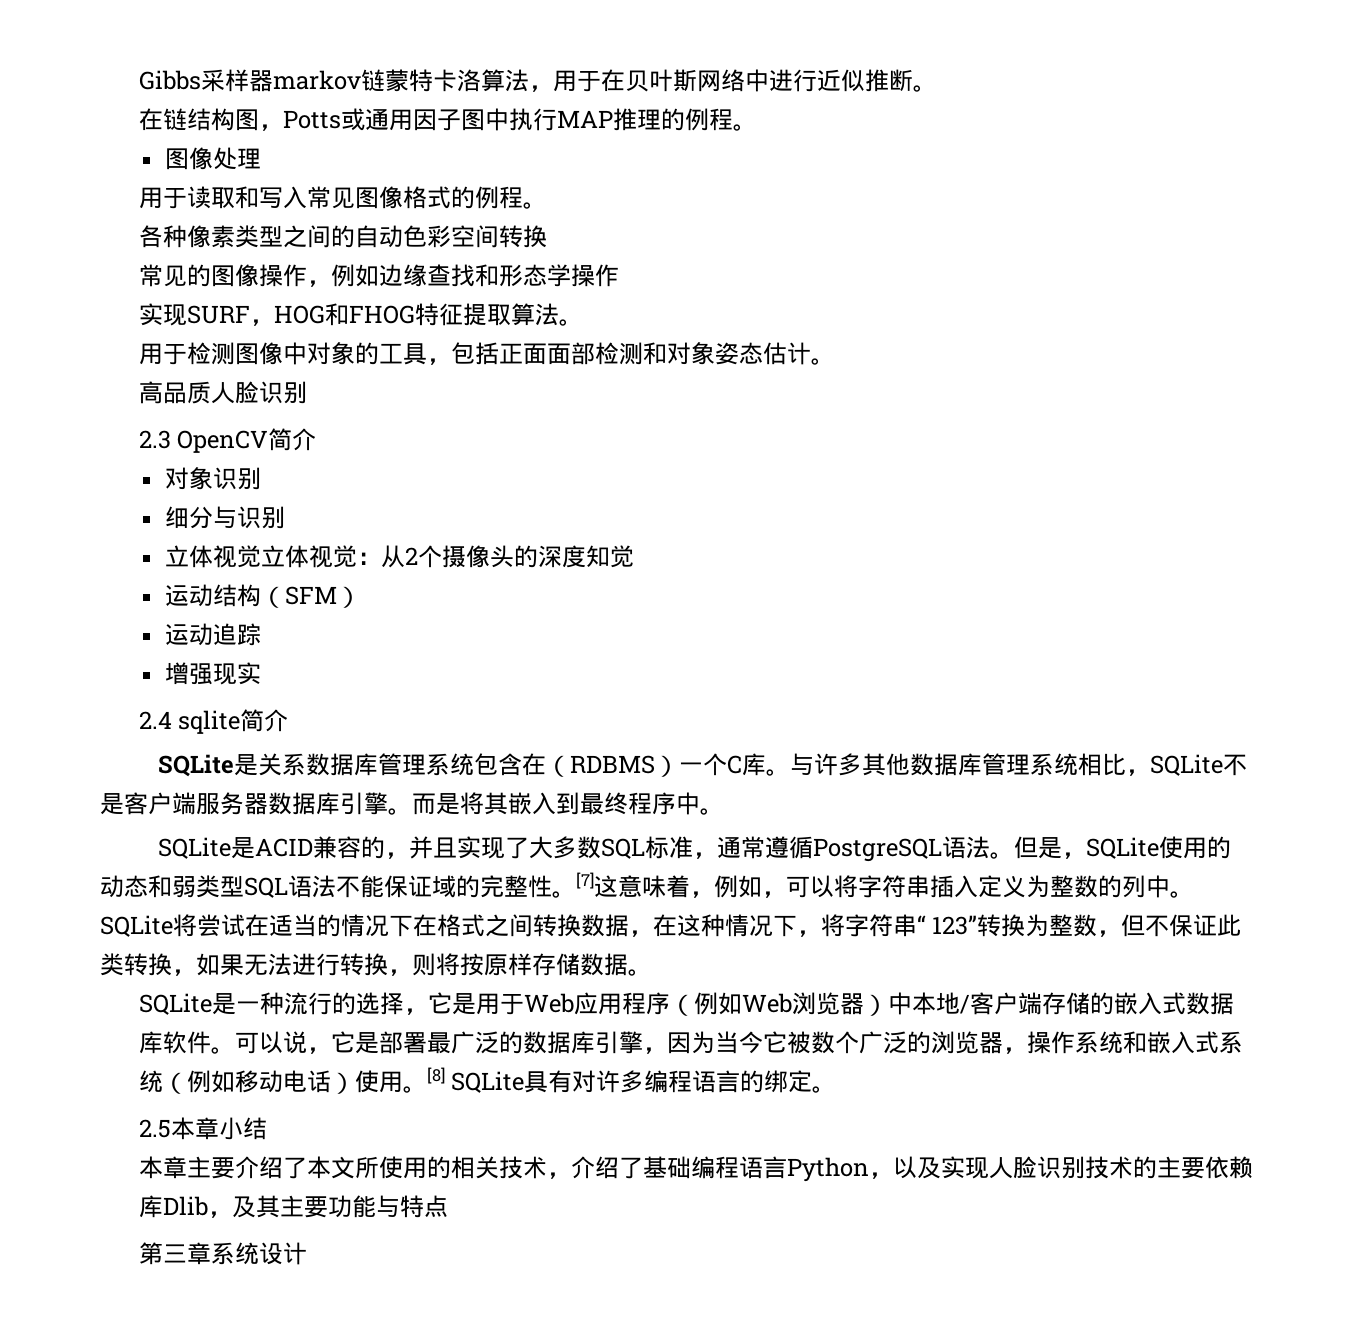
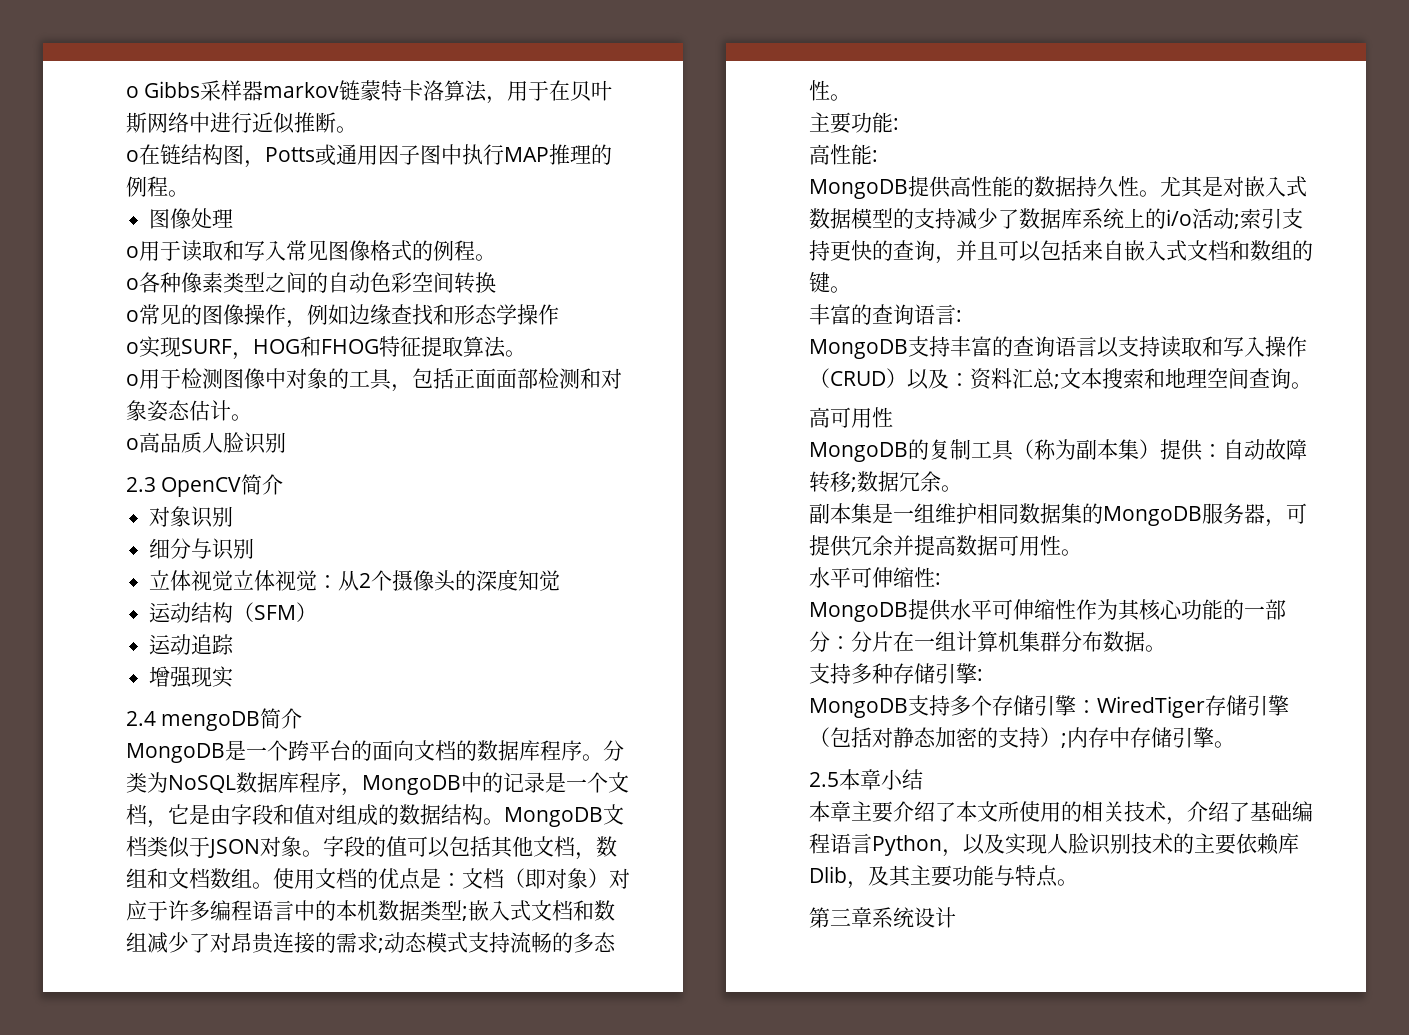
(138, 80) none -> [125,86,139,98] o
(937, 88) none -> [125,150,139,162] o
(261, 158) none -> [125,246,139,258] o
(547, 205) none -> [125,278,139,290] o
(547, 236) none -> [125,310,139,322] o
(619, 275) none -> [125,342,139,354] o
(583, 322) none -> [125,374,139,386] o
(835, 361) none -> [125,438,139,450] o
[178,709,289,734] [157,753,1247,777] [100,792,724,815] [157,836,1231,862] [100,875,576,898] [576,872,1194,898] [100,914,1242,937] [100,953,652,976] [138,992,1234,1016] [138,1031,1243,1054] [138,1070,427,1094] [426,1067,813,1093] sqlite简介 // SQLite是关系数据库管理系统包含在（RDBMS）一个C库。与许多其他数据库管理系统相比，SQLite不是客户端服务器数据库引擎。而是将其嵌入到最终程序中。 // SQLite是ACID兼容的，并且实现了大多数SQL标准，通常遵循PostgreSQL语法。但是，SQLite使用的动态和弱类型SQL语法不能保证域的完整性。[7]这意味着，例如，可以将字符串插入定义为整数的列中。SQLite将尝试在适当的情况下在格式之间转换数据，在这种情况下，将字符串“ 123”转换为整数，但不保证此类转换，如果无法进行转换，则将按原样存储数据。 // SQLite是一种流行的选择，它是用于Web应用程序（例如Web浏览器）中本地/客户端存储的嵌入式数据库软件。可以说，它是部署最广泛的数据库引擎，因为当今它被数个广泛的浏览器，操作系统和嵌入式系统（例如移动电话）使用。[8] SQLite具有对许多编程语言的绑定 -> [161,708,303,731] [125,740,624,763] [125,772,629,796] [125,804,624,828] [125,836,617,860] [125,868,630,890] [125,900,615,921] [125,932,616,954] [808,80,851,101] [808,112,899,134] [808,144,878,165] [808,176,1307,199] [808,208,1303,229] [808,240,1313,264] [808,272,851,293] [808,304,962,325] [808,336,1307,359] [808,368,1312,390] [808,407,893,428] [808,439,1307,462] [808,471,962,493] [808,503,1307,527] [808,535,1082,557] [808,567,941,588] [808,599,1286,622] [808,631,1166,652] [808,663,983,684] [808,695,1289,718] [808,727,1214,748] mengoDB简介 // MongoDB是一个跨平台的面向文档的数据库程序。分类为NoSQL数据库程序，MongoDB中的记录是一个文档，它是由字段和值对组成的数据结构。MongoDB文档类似于JSON对象。字段的值可以包括其他文档，数组和文档数组。使用文档的优点是：文档（即对象）对应于许多编程语言中的本机数据类型;嵌入式文档和数组减少了对昂贵连接的需求;动态模式支持流畅的多态性。 // 主要功能: // 高性能: // MongoDB提供高性能的数据持久性。尤其是对嵌入式数据模型的支持减少了数据库系统上的i/o活动;索引支持更快的查询，并且可以包括来自嵌入式文档和数组的键。 // 丰富的查询语言: // MongoDB支持丰富的查询语言以支持读取和写入操作（CRUD）以及：资料汇总;文本搜索和地理空间查询。 // 高可用性 // MongoDB的复制工具（称为副本集）提供：自动故障转移;数据冗余。 // 副本集是一组维护相同数据集的MongoDB服务器，可提供冗余并提高数据可用性。 // 水平可伸缩性: // MongoDB提供水平可伸缩性作为其核心功能的一部分：分片在一组计算机集群分布数据。 // 支持多种存储引擎: // MongoDB支持多个存储引擎：WiredTiger存储引擎（包括对静态加密的支持）;内存中存储引擎
(448, 1206) none -> [1056,879,1078,886] 。

